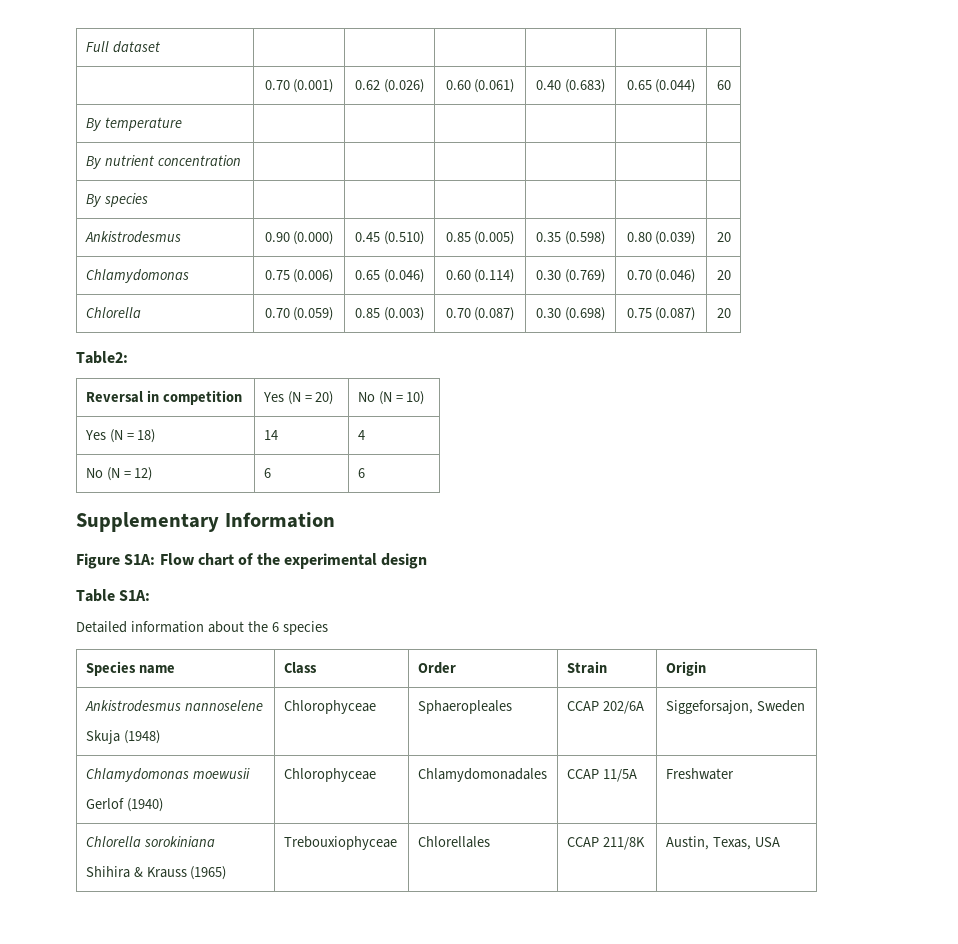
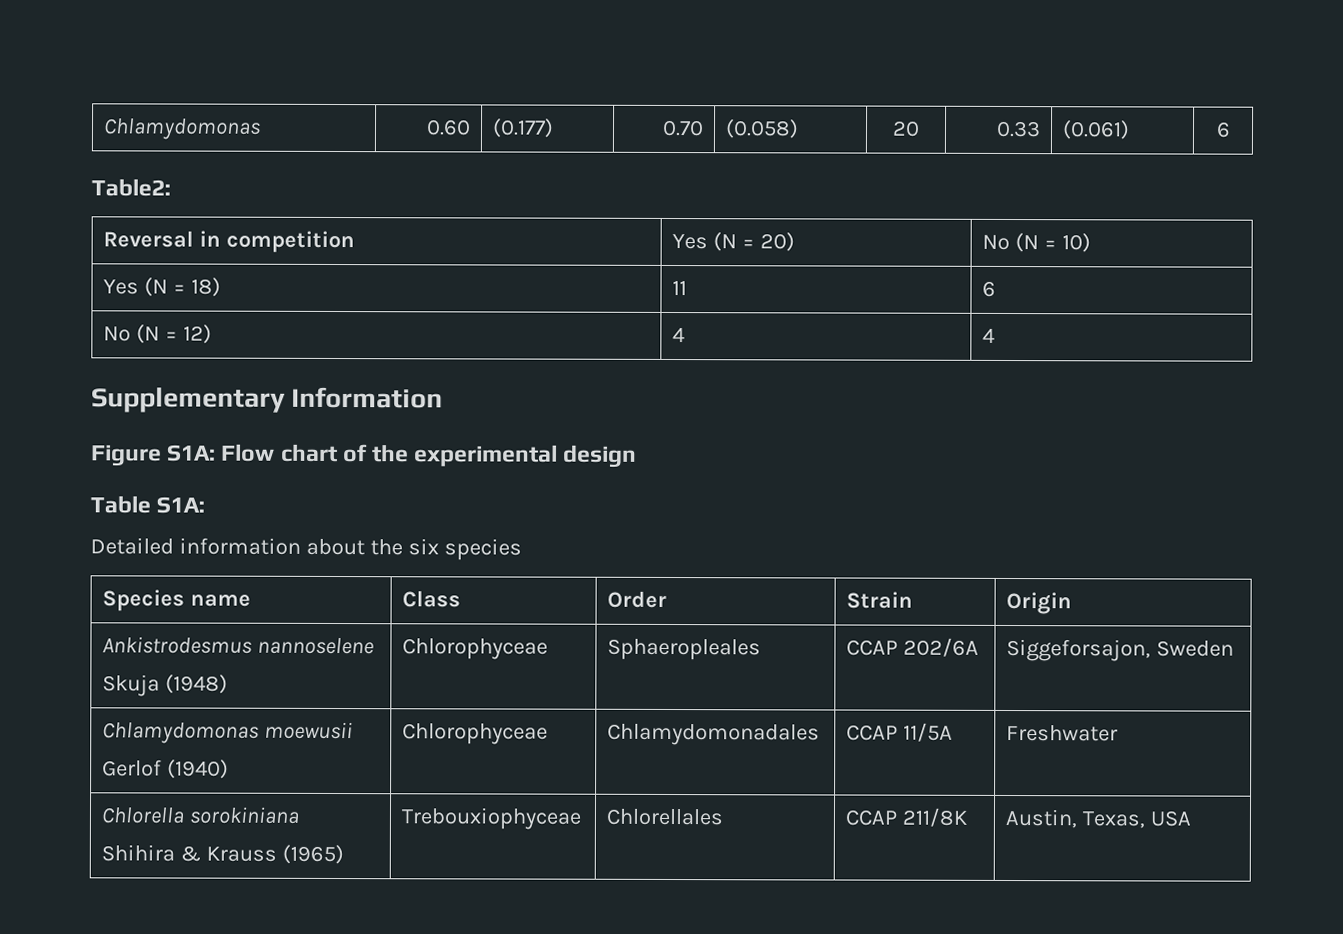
[85,41,160,53] [264,79,334,93] [355,79,424,93] [445,79,515,93] [536,79,605,93] [626,79,696,93] [716,80,731,90] [85,117,182,131] [85,155,241,169] [85,193,148,207] [84,231,181,243] [264,231,334,245] [355,231,424,245] [445,231,515,245] [536,231,605,245] [626,231,696,245] [716,232,731,242] [85,269,189,283] [264,269,334,283] [355,269,424,283] [445,269,515,283] [536,269,605,283] [626,269,696,283] [716,270,731,280] [85,307,141,318] [264,307,334,321] [355,307,424,321] [445,307,515,321] [536,307,605,321] [626,307,696,321] [716,308,731,318] Full dataset | | | | | | // | 0.70 (0.001) | 0.62 (0.026) | 0.60 (0.061) | 0.40 (0.683) | 0.65 (0.044) | 60 // By temperature | | | | | | // By nutrient concentration | | | | | | // By species | | | | | | // Ankistrodesmus | 0.90 (0.000) | 0.45 (0.510) | 0.85 (0.005) | 0.35 (0.598) | 0.80 (0.039) | 20 // Chlamydomonas | 0.75 (0.006) | 0.65 (0.046) | 0.60 (0.114) | 0.30 (0.769) | 0.70 (0.046) | 20 // Chlorella | 0.70 (0.059) | 0.85 (0.003) | 0.70 (0.087) | 0.30 (0.698) | 0.75 (0.087) | 20 -> [102,118,261,140] [426,119,472,136] [491,118,554,138] [662,119,705,137] [724,119,799,139] [892,120,920,137] [996,120,1042,138] [1061,120,1130,140] [1215,121,1231,138] Chlamydomonas | 0.60 | (0.177) | 0.70 | (0.058) | 20 | 0.33 | (0.061) | 6
[263,430,278,440] [357,430,365,440] 14 | 4 -> [671,280,687,296] [981,280,996,297] 11 | 6
[263,468,271,478] [357,468,365,478] 6 | 6 -> [671,326,685,343] [981,327,995,343] 4 | 4
[271,622,279,632] 6 -> [407,538,439,556] six

